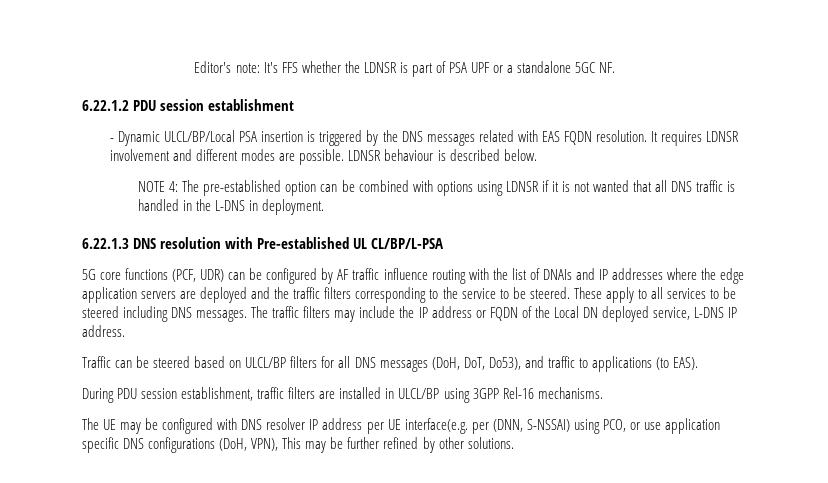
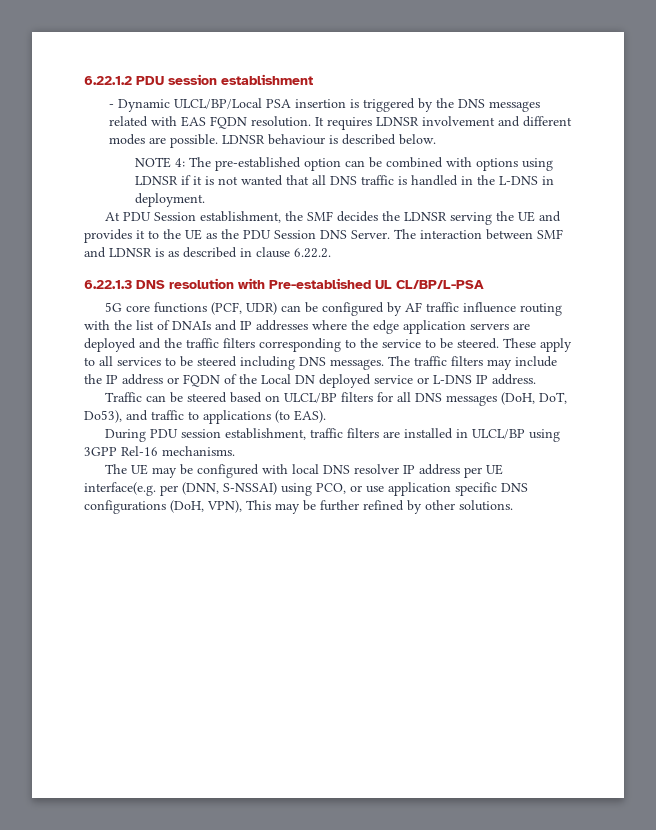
[194,61,616,77] Editor's note: It's FFS whether the LDNSR is part of PSA UPF or a standalone 5GC NF. // -> (84, 80) none
(325, 207) none -> [104,211,561,225] [84,229,563,243] [84,247,331,258] // At PDU Session establishment, the SMF decides the LDNSR serving the UE and provides it to the UE as the PDU Session DNS Server. The interaction between SMF and LDNSR is as described in clause 6.22.2.
[652,307,690,320] service, -> [374,375,429,384] service or
(238, 424) none -> [291,464,319,474] local

